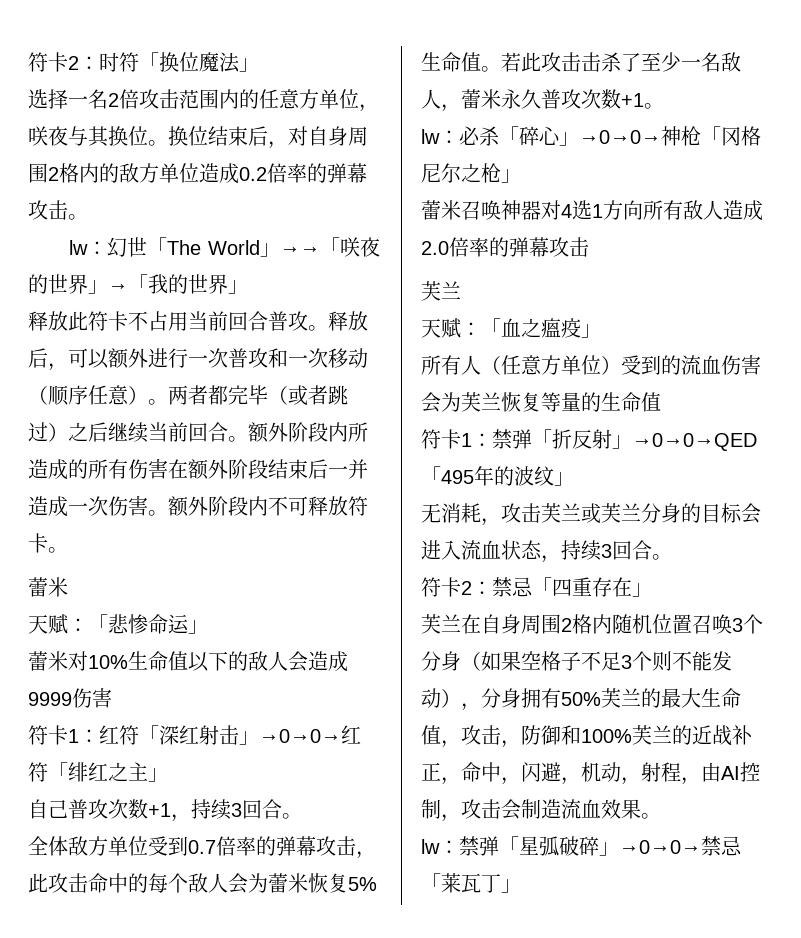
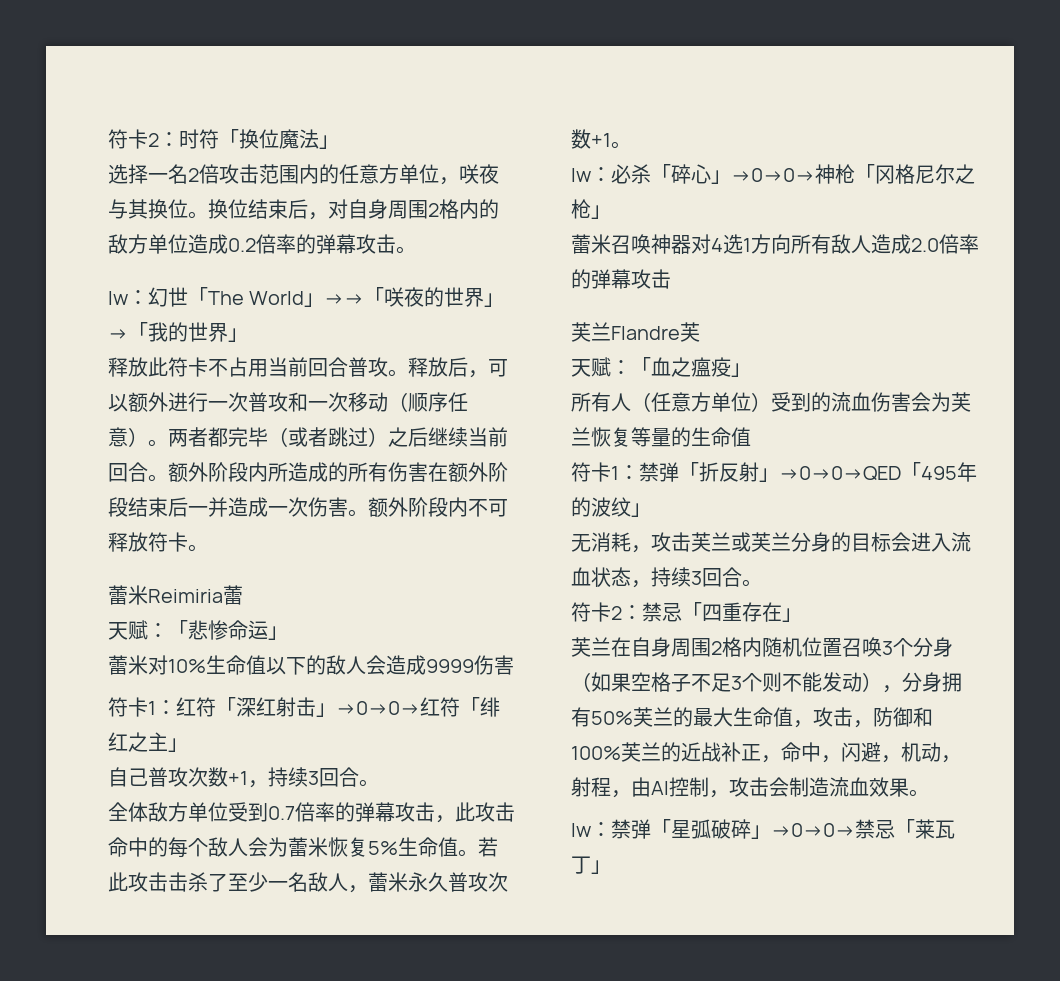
(68, 587) none -> [148,585,243,605] Reimiria蕾
(461, 290) none -> [611,322,700,342] Flandre芙

